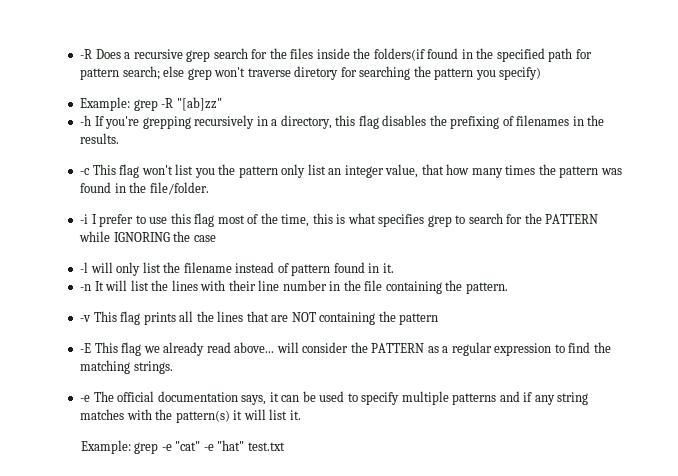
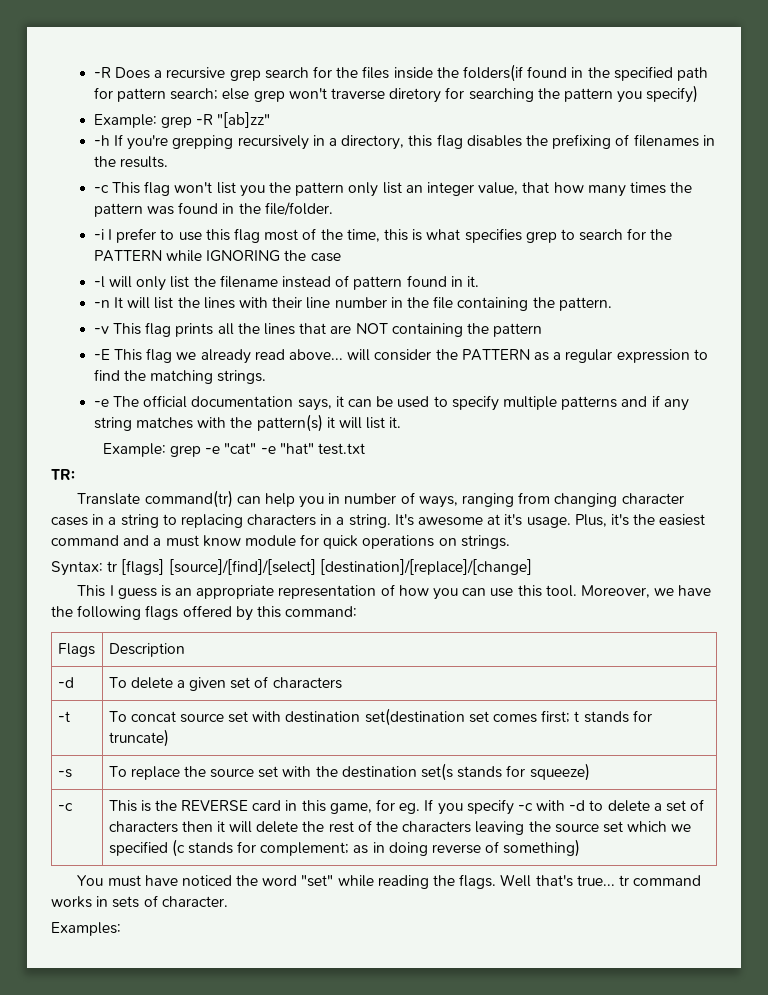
(285, 446) none -> [51,469,75,480] [77,490,684,508] [51,514,706,528] [51,534,510,549] [51,559,532,576] [77,584,712,600] [51,605,358,621] [57,643,95,657] [108,643,185,657] [57,677,74,688] [108,676,342,691] [57,711,70,722] [108,708,652,726] [108,729,169,747] [57,769,72,778] [108,763,590,781] [57,803,73,811] [108,799,705,815] [108,820,692,835] [108,839,581,857] [77,874,702,889] [51,895,228,908] [51,922,121,936] // TR: // Translate command(tr) can help you in number of ways, ranging from changing character cases in a string to replacing characters in a string. It's awesome at it's usage. Plus, it's the easiest command and a must know module for quick operations on strings. // Syntax: tr [flags] [source]/[find]/[select] [destination]/[replace]/[change] // This I guess is an appropriate representation of how you can use this tool. Moreover, we have the following flags offered by this command: // Flags | Description // -d | To delete a given set of characters // -t | To concat source set with destination set(destination set comes first; t stands for truncate) // -s | To replace the source set with the destination set(s stands for squeeze) // -c | This is the REVERSE card in this game, for eg. If you specify -c with -d to delete a set of characters then it will delete the rest of the characters leaving the source set which we specified (c stands for complement; as in doing reverse of something) // You must have noticed the word "set" while reading the flags. Well that's true... tr command works in sets of character. // Examples:

